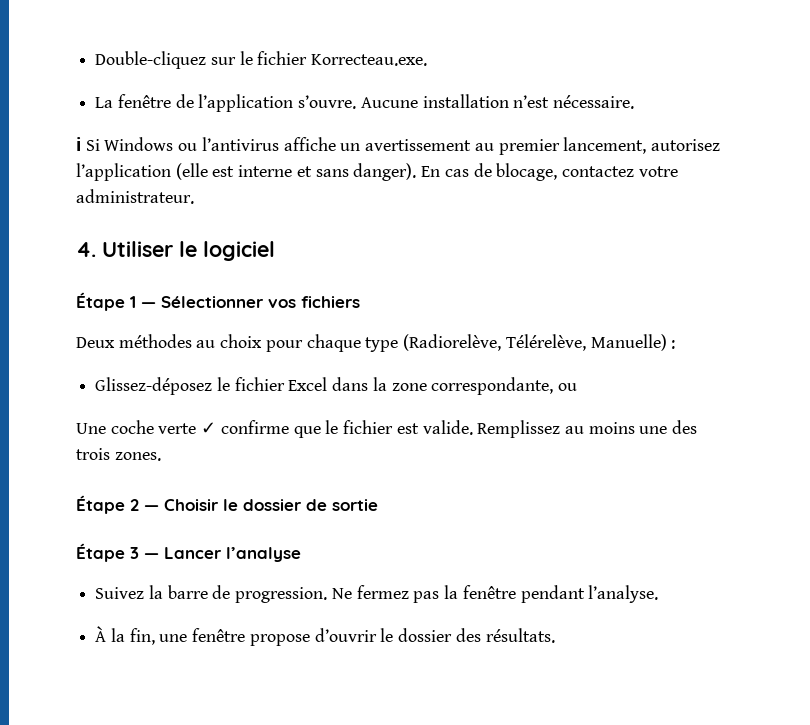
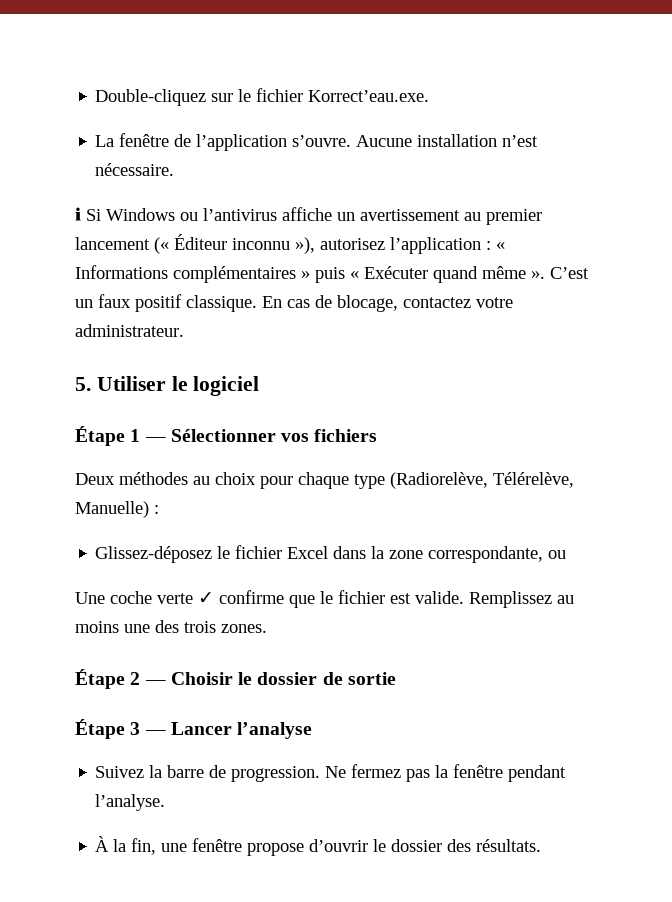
[311,54,428,66] Korrecteau.exe. -> [308,90,430,102] Korrect’eau.exe.
[563,137,720,154] [76,163,417,181] lancement, autorisez l’application (elle est interne et sans danger). -> [75,234,505,254] [75,265,589,283] [75,294,257,312] lancement (« Éditeur inconnu »), autorisez l’application : « Informations complémentaires » puis « Exécuter quand même ». C’est un faux positif classique.
[76,242,96,257] 4. -> [75,377,91,391] 5.

